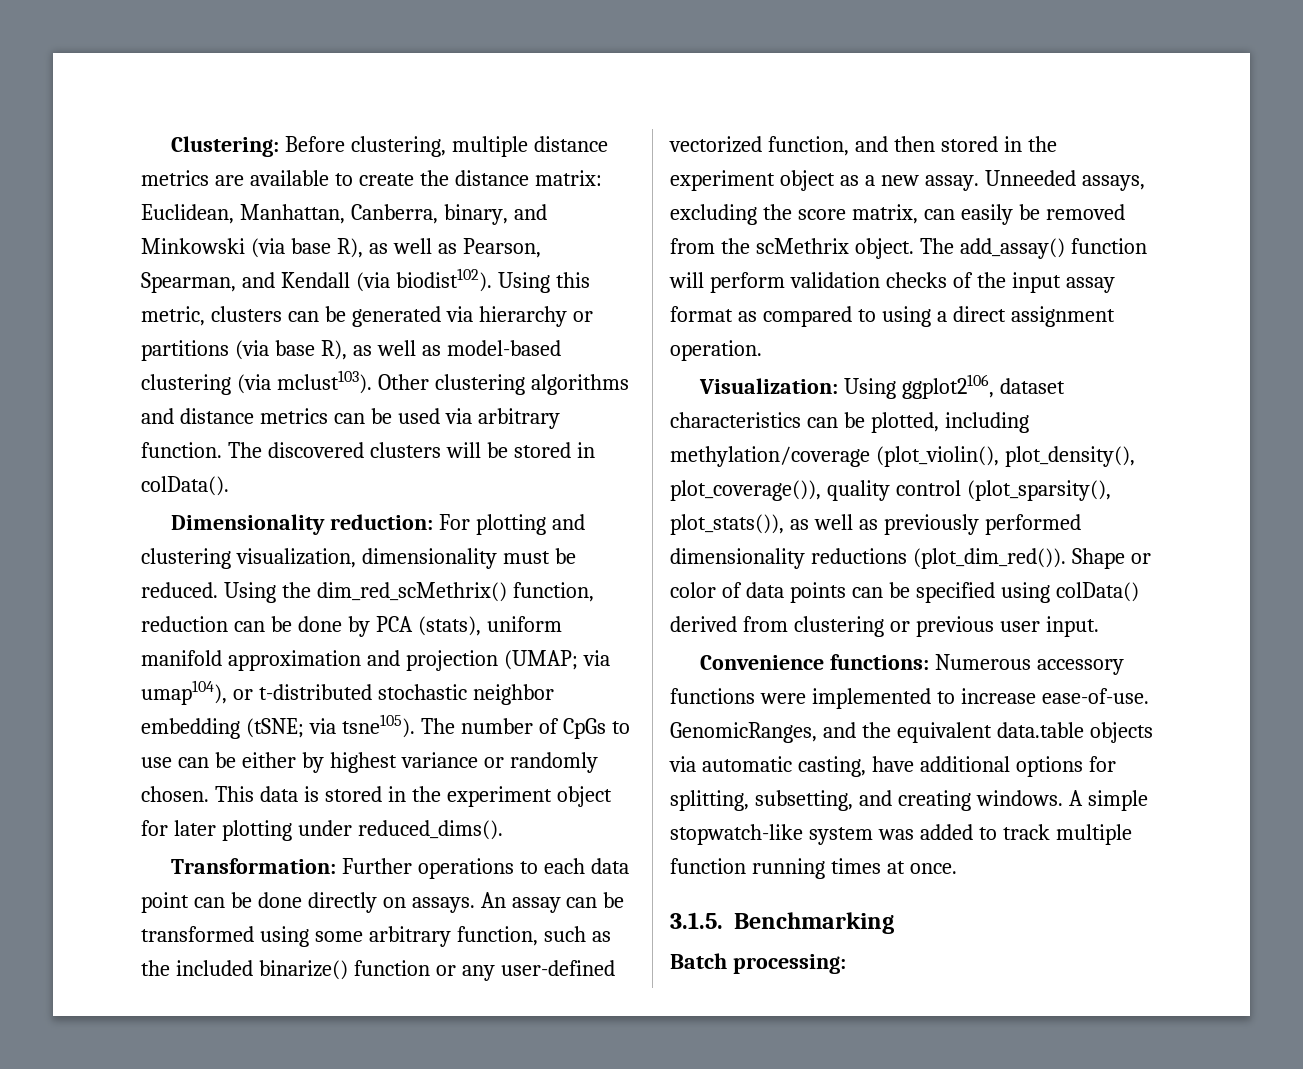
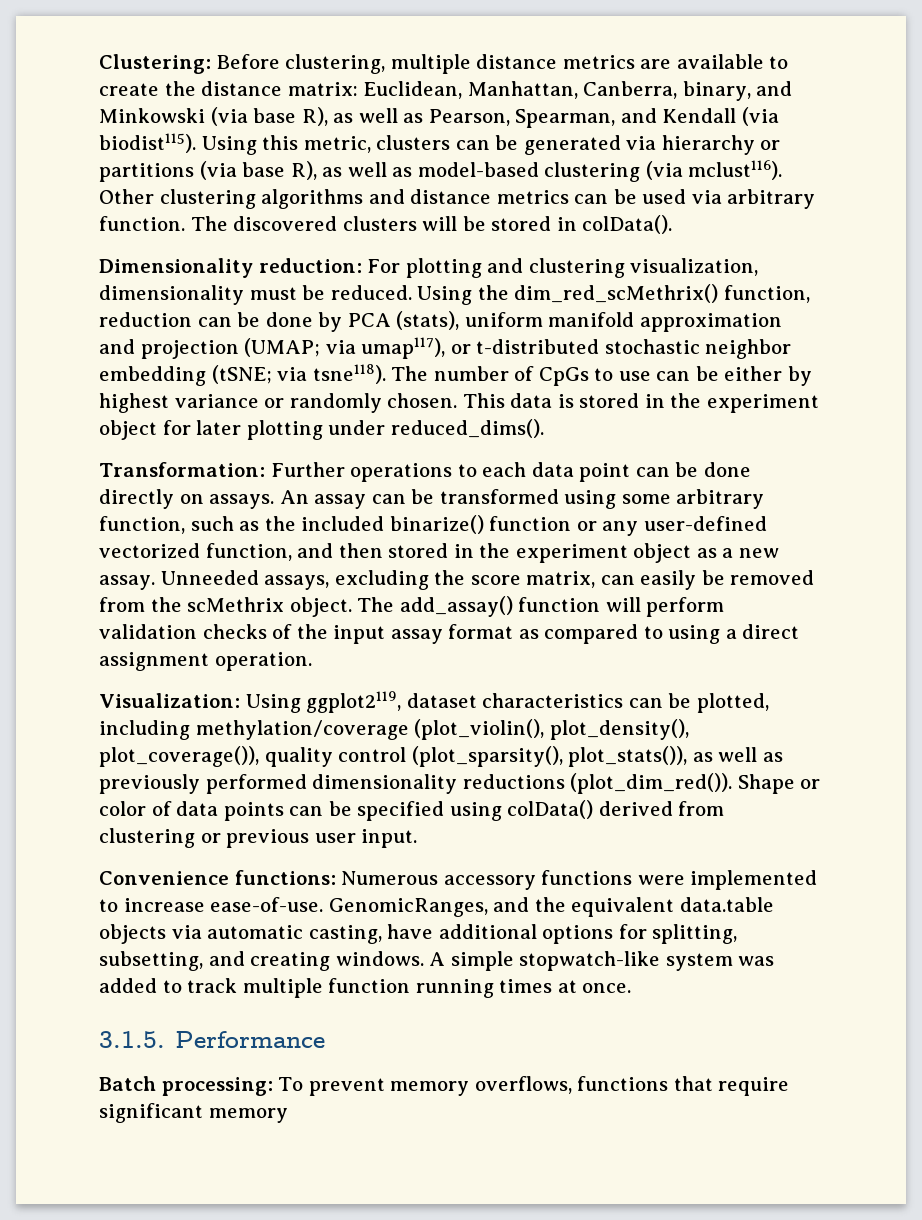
[395,268,492,292] biodist102). -> [99,133,196,153] biodist115).
[276,370,372,394] mclust103). -> [688,160,783,180] mclust116).
[141,680,227,705] umap104), -> [361,337,446,359] umap117),
[341,714,415,738] tsne105). -> [312,364,386,384] tsne118).
[902,374,995,399] ggplot2106, -> [306,691,402,713] ggplot2119,
[734,912,894,934] Benchmarking -> [175,1031,326,1048] Performance
(846, 964) none -> [278,1076,790,1096] [99,1103,288,1123] To prevent memory overflows, functions that require significant memory

